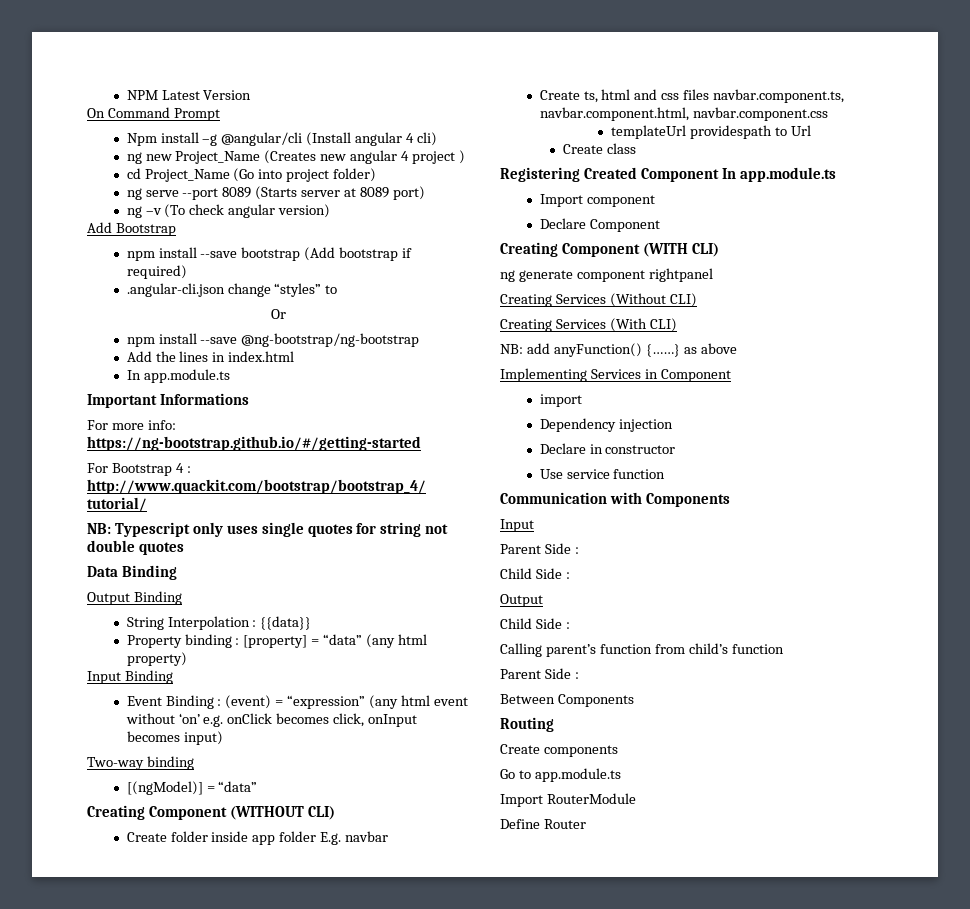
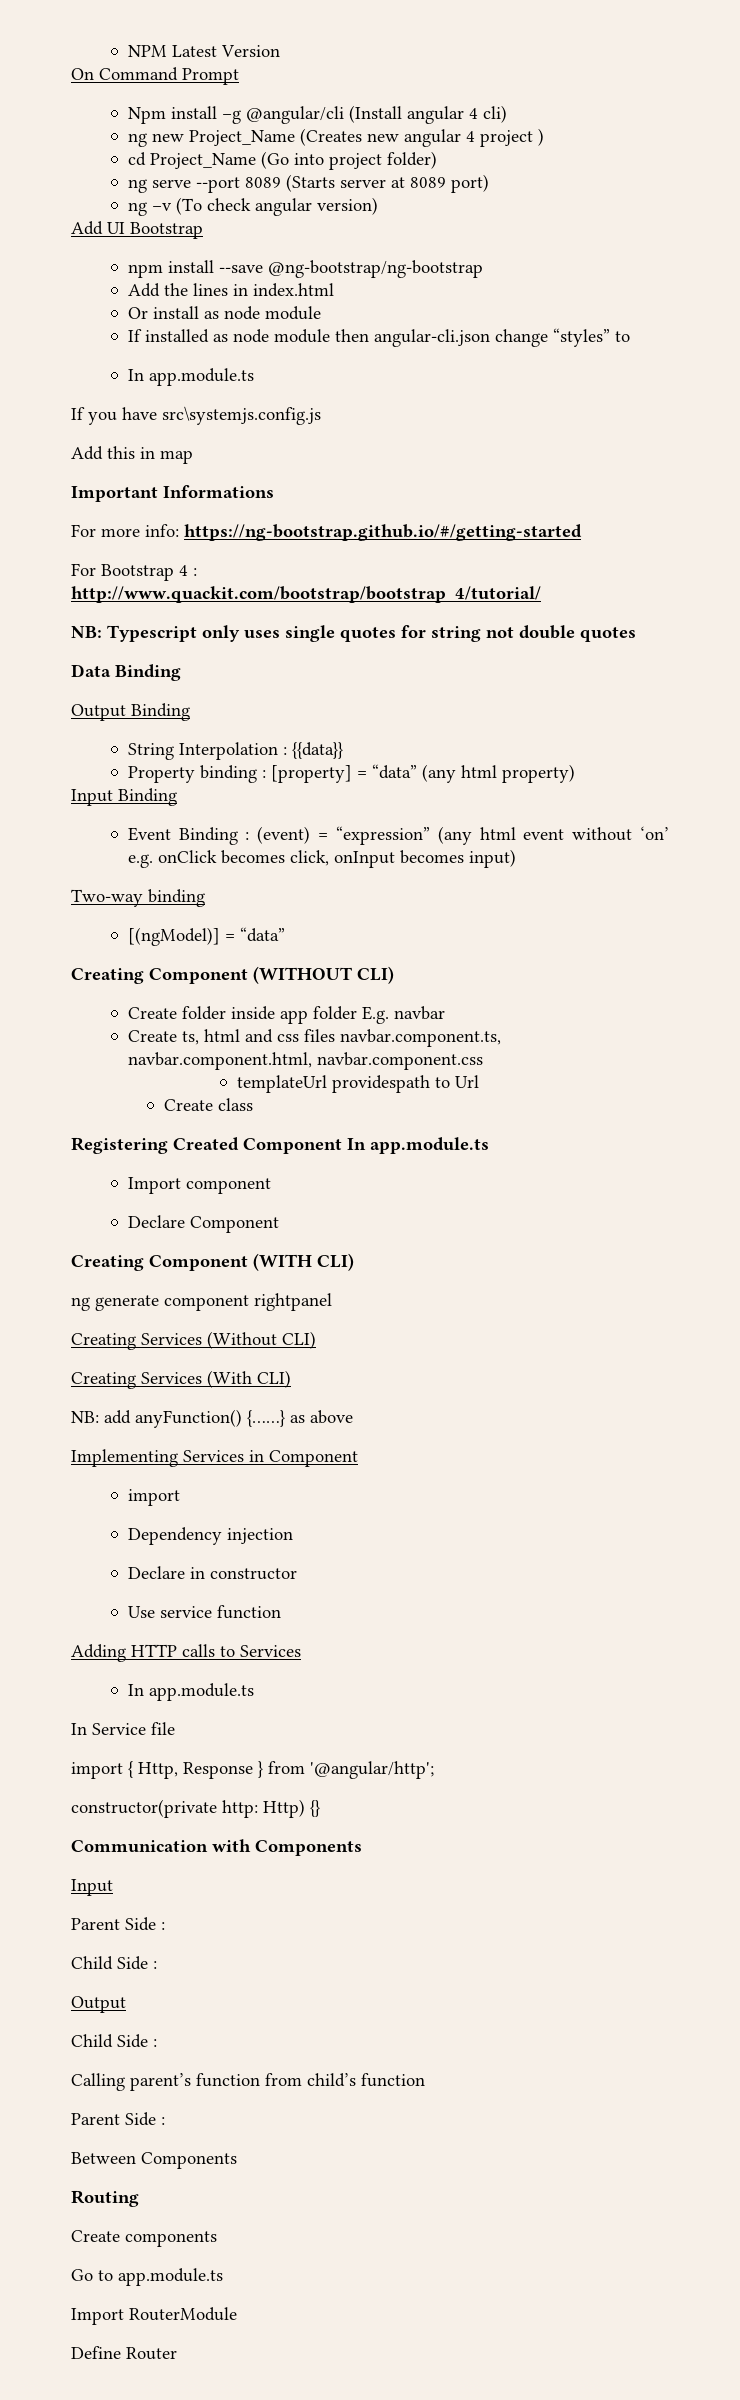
[115,223,176,236] [126,247,413,261] [126,265,187,279] [126,283,338,297] [271,309,286,319] Bootstrap // npm install --save bootstrap (Add bootstrap if required) // .angular-cli.json change “styles” to // Or -> [107,222,203,239] UI Bootstrap
[126,369,230,383] In app.module.ts -> [127,306,321,320] [127,328,630,347] [127,368,254,386] [71,406,321,425] [71,446,193,464] Or install as node module // If installed as node module then angular-cli.json change “styles” to // In app.module.ts // If you have src\systemjs.config.js // Add this in map
(666, 474) none -> [71,1644,301,1662] [127,1683,254,1701] [71,1722,175,1735] [71,1761,434,1779] [71,1799,320,1818] // Adding HTTP calls to Services // In app.module.ts // In Service file // import { Http, Response } from '@angular/http'; // constructor(private http: Http) {}

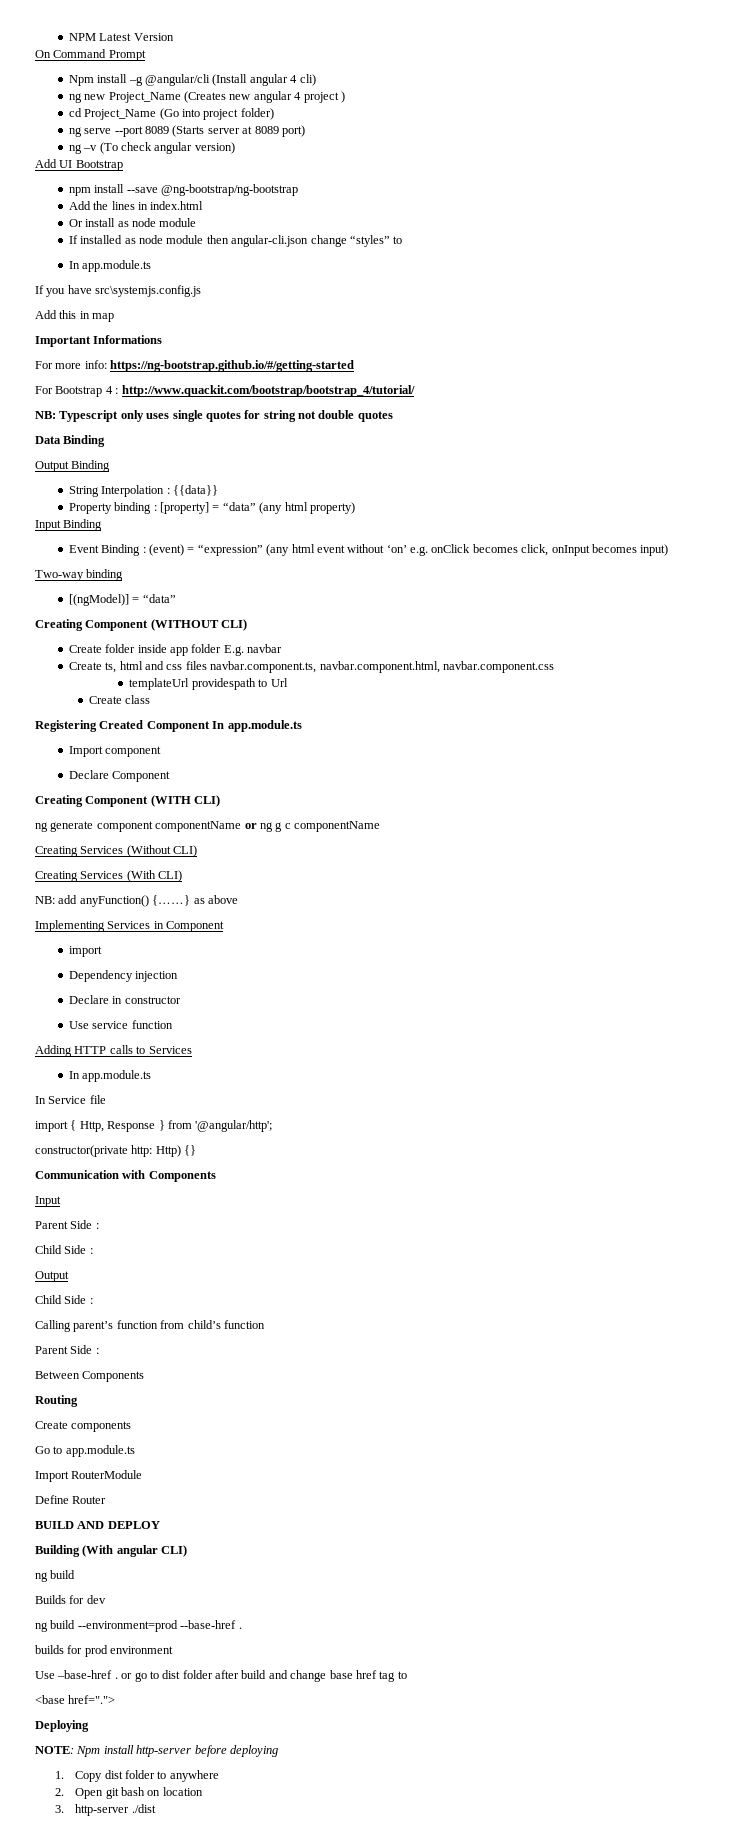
[254,1293,332,1311] rightpanel -> [155,821,380,832] componentName or ng g c componentName
(177, 2353) none -> [35,1521,160,1529] [35,1545,188,1557] [35,1570,76,1582] [35,1595,106,1604] [35,1620,242,1632] [35,1645,174,1657] [35,1670,407,1682] [35,1695,116,1704] [35,1720,89,1732] [35,1745,278,1757] [55,1770,219,1782] [55,1787,203,1799] [55,1804,156,1816] // BUILD AND DEPLOY // Building (With angular CLI) // ng build // Builds for dev // ng build --environment=prod --base-href . // builds for prod environment // Use –base-href . or go to dist folder after build and change base href tag to // <base href="."> // Deploying // NOTE: Npm install http-server before deploying // 1. Copy dist folder to anywhere // 2. Open git bash on location // 3. http-server ./dist

